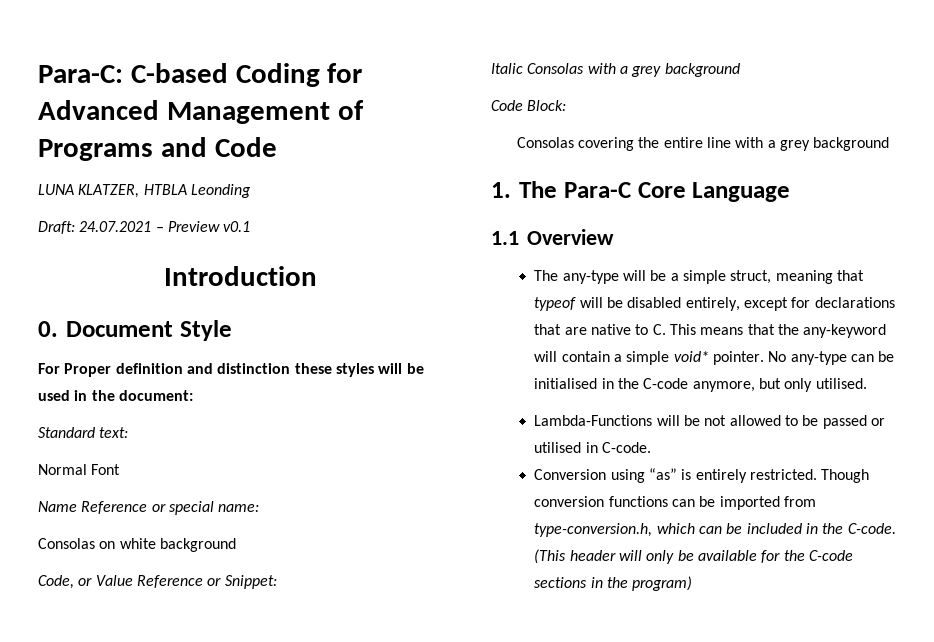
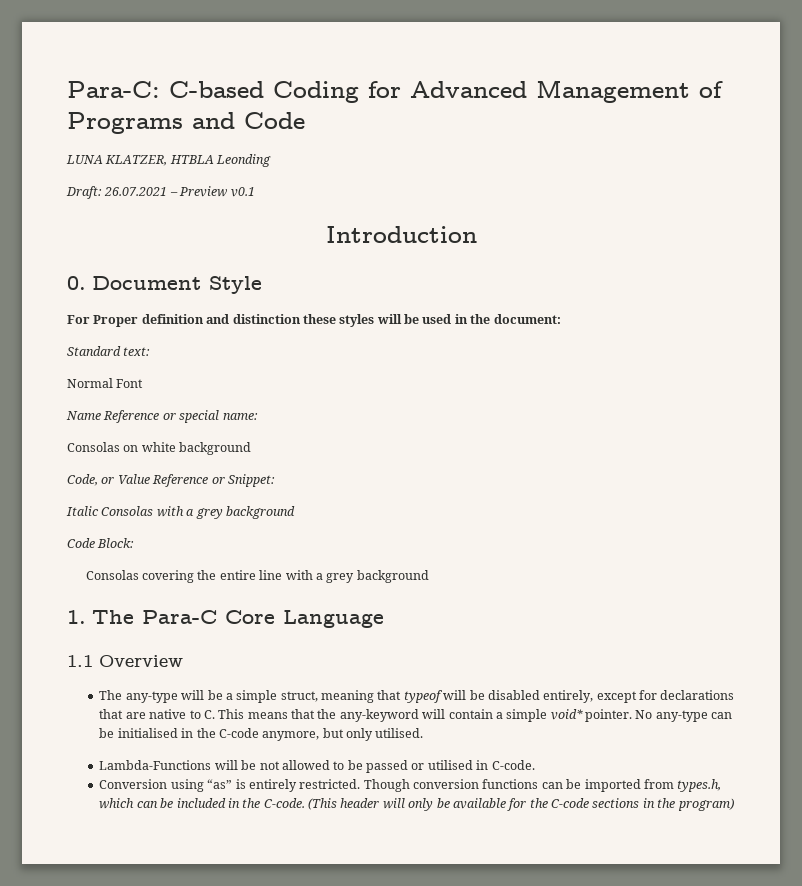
[79,221,152,232] 24.07.2021 -> [104,187,168,196] 26.07.2021
[534,523,653,537] type-conversion.h, -> [677,779,722,792] types.h,

